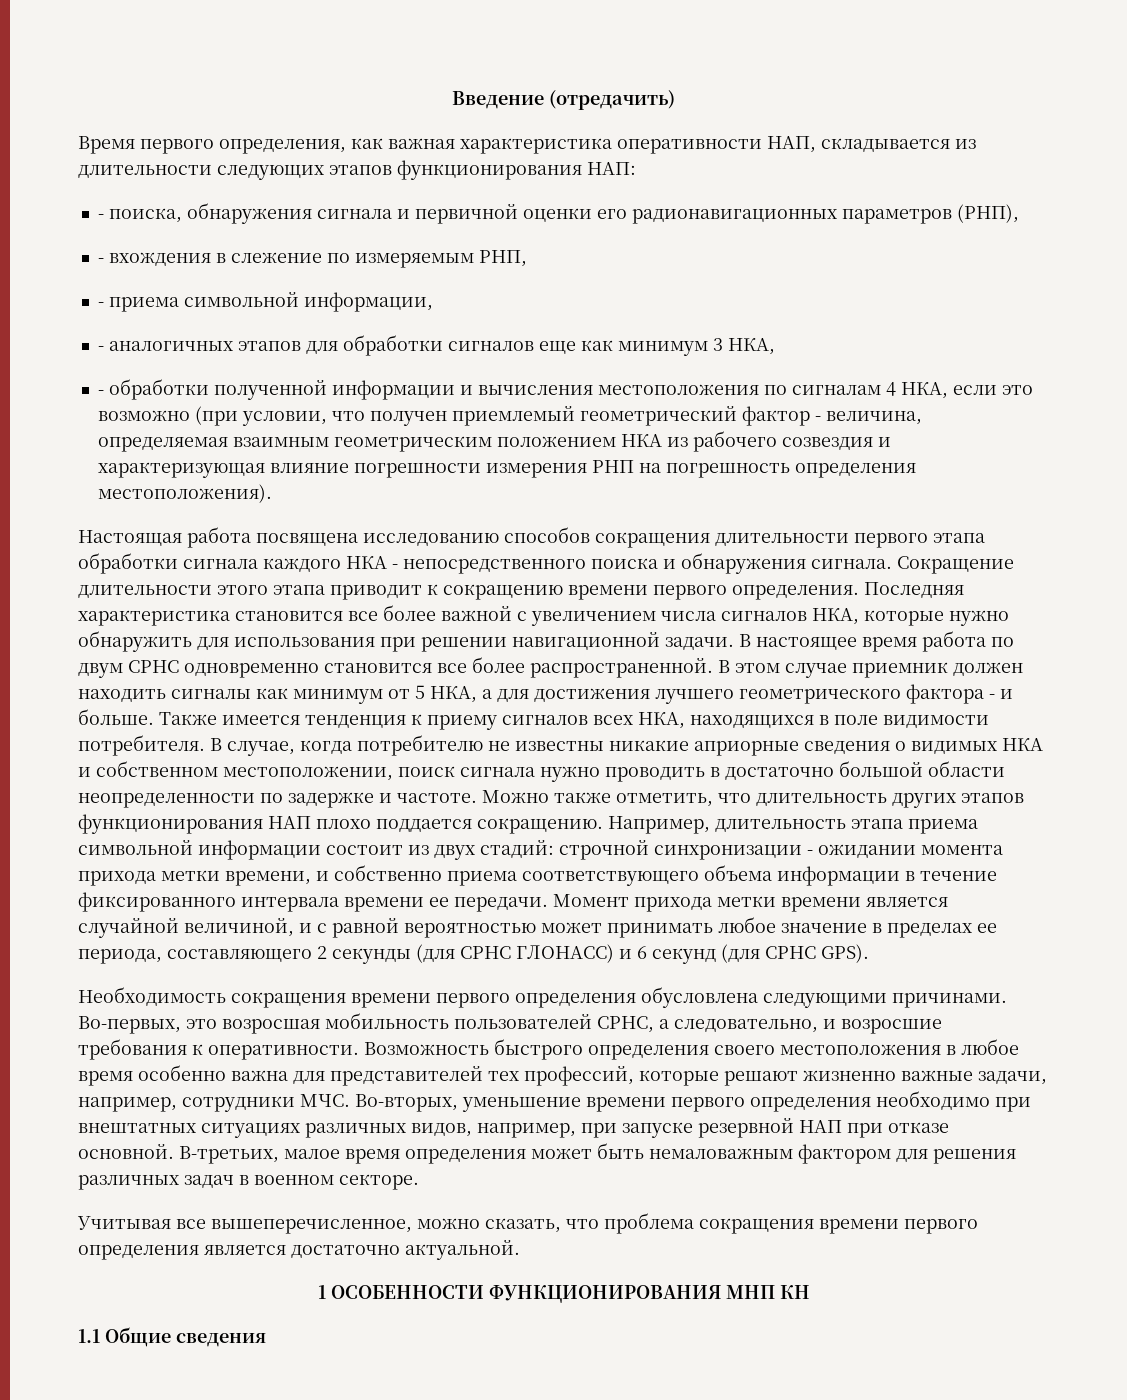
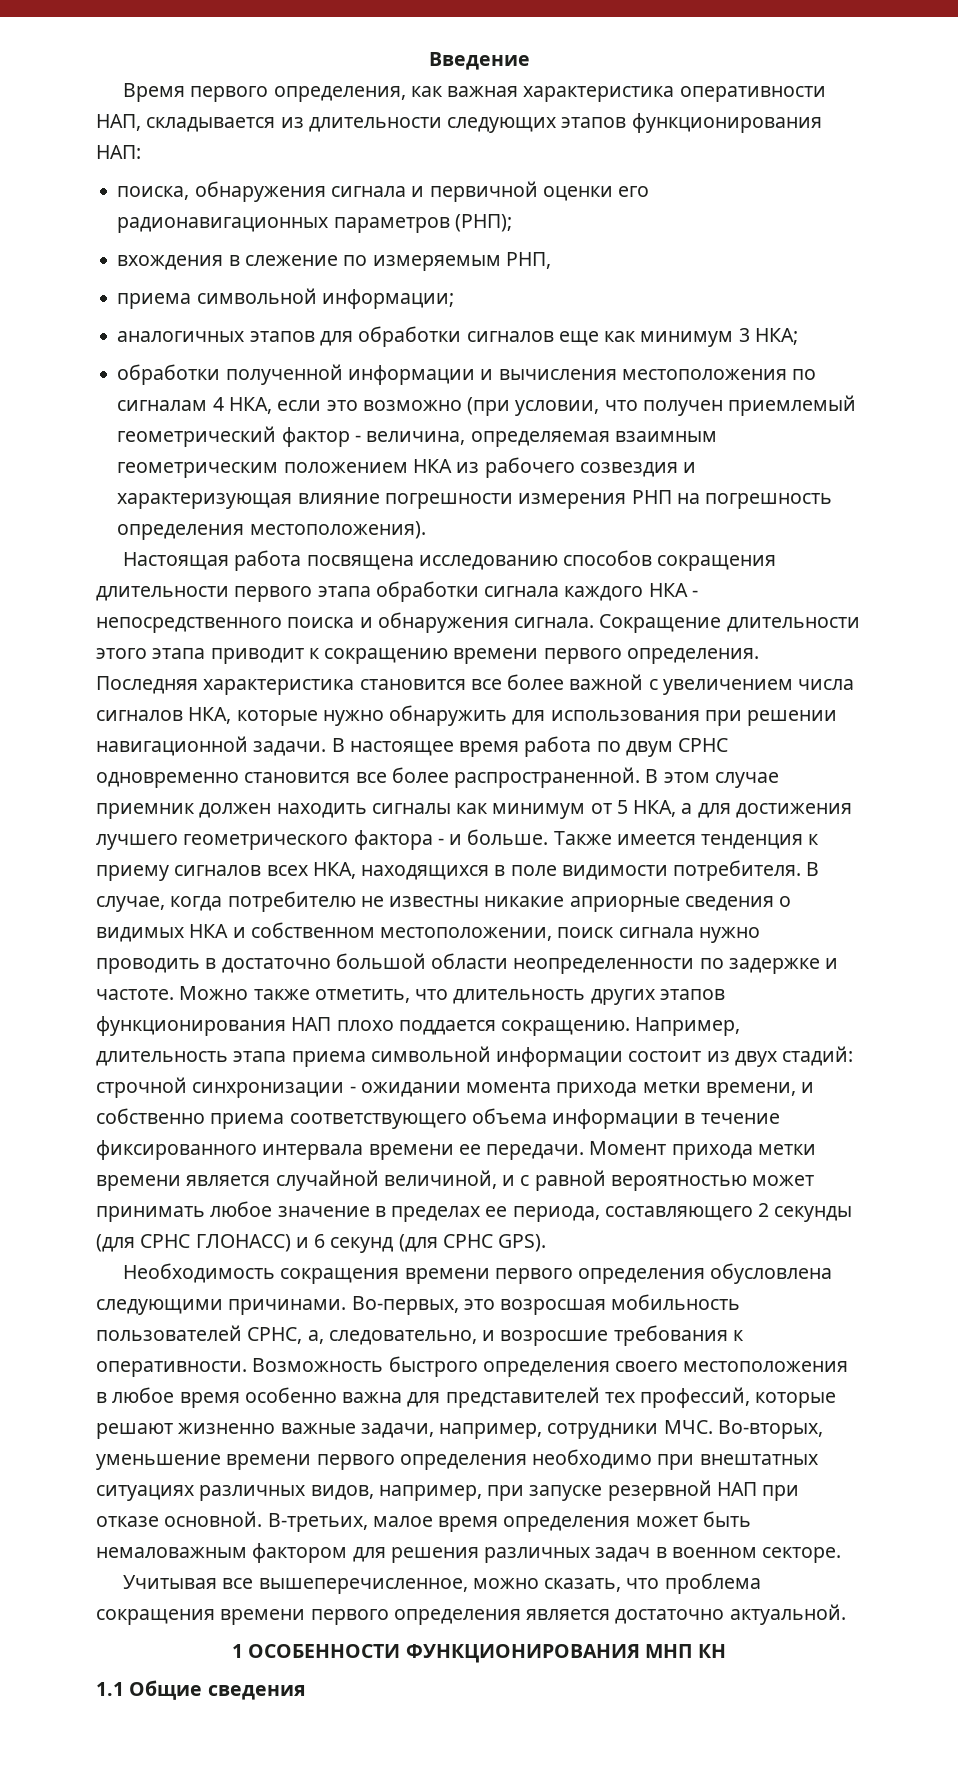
[549,90,675,110] (отредачить) -> (530, 61) none
[97,214,104,219] - -> (141, 152) none
[956,204,1019,223] [97,258,104,263] (РНП), // - -> [454,214,512,232] (РНП); //
[97,292,433,312] [97,346,104,351] - приема символьной информации, // - -> [117,288,454,309] приема символьной информации; //
[727,338,775,355] [97,390,104,395] НКА, // - -> [754,328,798,345] НКА; //
[659,1019,669,1029] а -> [307,1330,324,1344] а,

